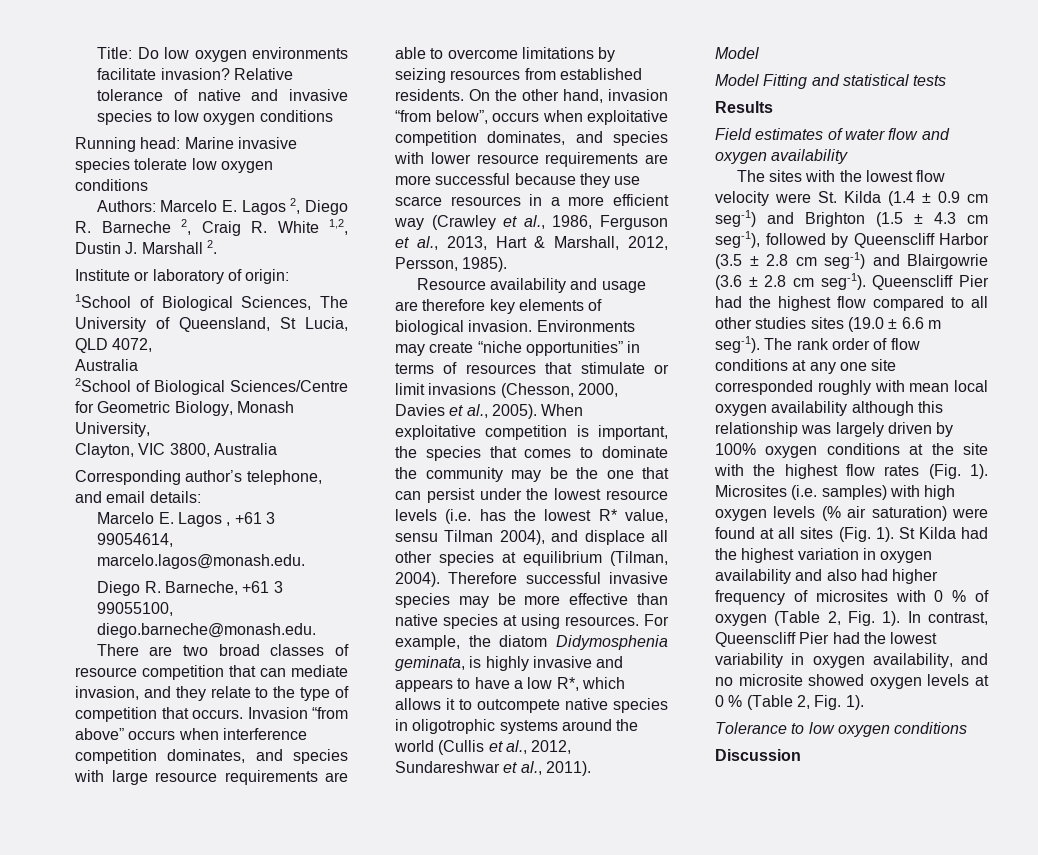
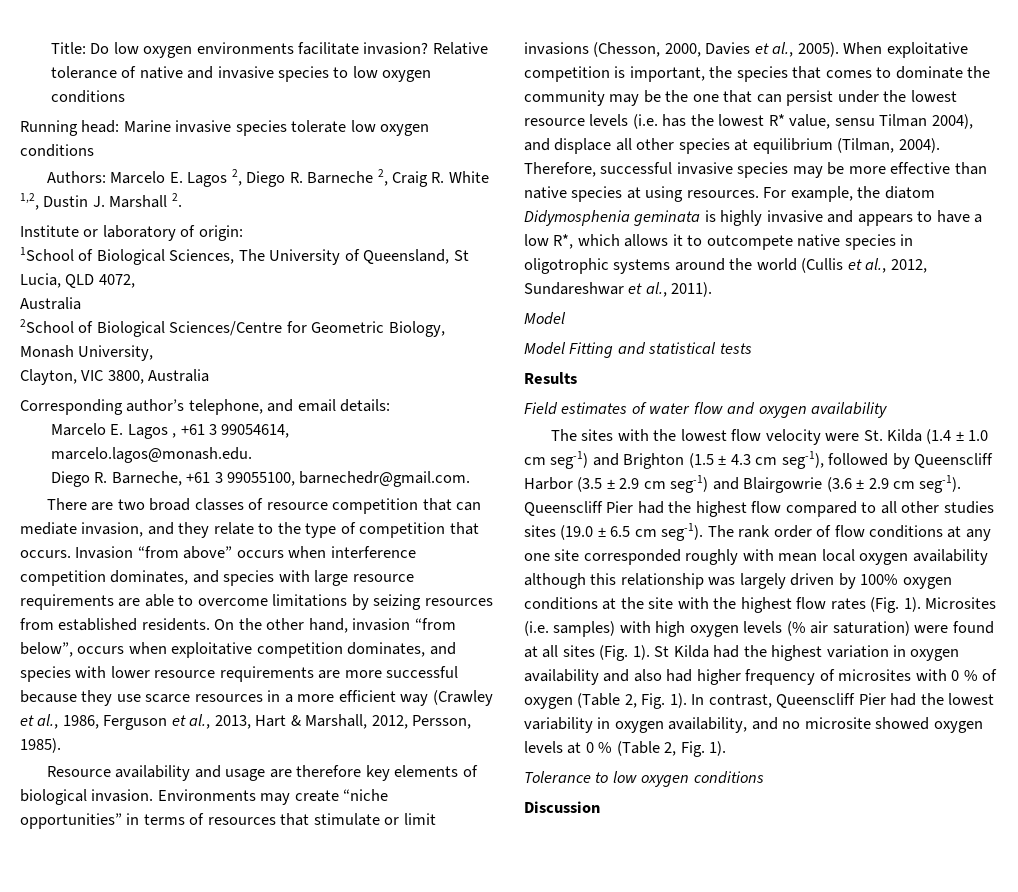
[97,623,317,638] diego.barneche@monash.edu. -> [299,471,471,487] barnechedr@gmail.com.
[448,572,518,584] Therefore -> [524,162,596,177] Therefore,
[395,656,465,671] geminata, -> [634,210,701,226] geminata
[938,191,960,203] 0.9 -> [968,430,989,441] 1.0
[766,254,788,266] 2.8 -> [619,478,640,489] 2.9
[764,275,787,287] 2.8 -> [868,478,889,489] 2.9
[901,317,941,329] 6.6 m -> [610,526,657,537] 6.5 cm

